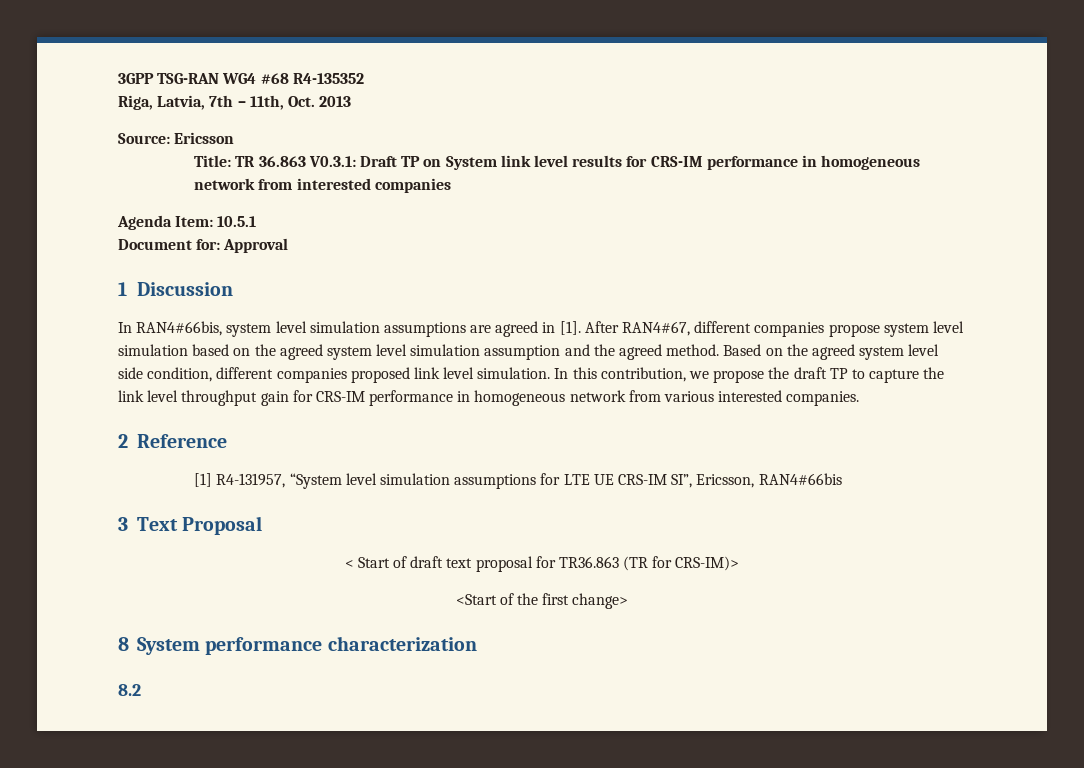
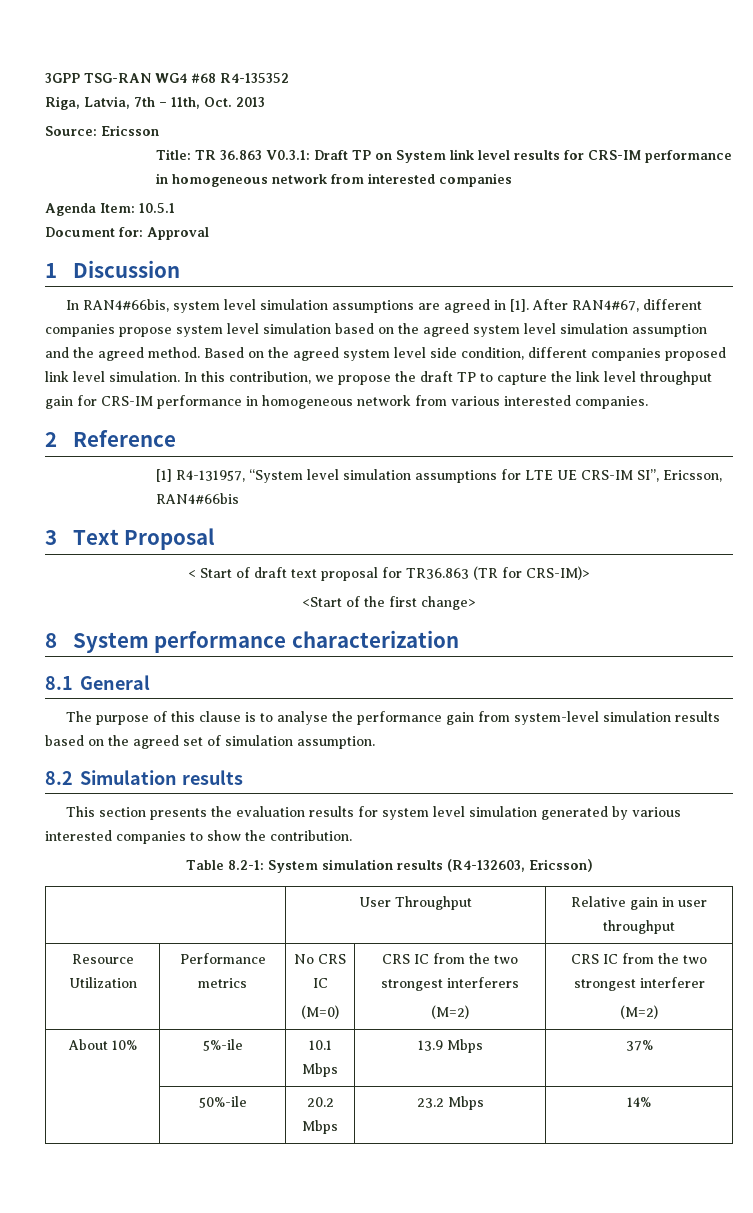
[118,684,141,696] 8.2 -> [45,675,150,690] [65,711,720,725] [45,735,375,749] [45,770,243,785] [65,806,681,820] [45,830,352,844] [185,859,593,873] [359,896,473,910] [571,896,707,910] [603,920,675,934] [71,954,134,964] [68,977,137,988] [179,953,266,964] [198,978,247,988] [294,954,347,964] [312,978,328,988] [301,1005,339,1019] [382,953,518,964] [381,977,519,991] [431,1005,470,1019] [571,953,707,964] [573,977,705,991] [620,1005,658,1019] [67,1039,137,1050] [202,1039,243,1051] [308,1040,332,1050] [302,1063,338,1077] [417,1039,483,1053] [625,1040,653,1051] [198,1096,247,1108] [306,1097,334,1107] [302,1120,338,1134] [416,1096,484,1110] [627,1097,651,1107] 8.1 General // The purpose of this clause is to analyse the performance gain from system-level simulation results based on the agreed set of simulation assumption. // 8.2 Simulation results // This section presents the evaluation results for system level simulation generated by various interested companies to show the contribution. // Table 8.2-1: System simulation results (R4-132603, Ericsson) // | User Throughput | Relative gain in user throughput // Resource Utilization | Performance metrics | No CRS IC // (M=0) | CRS IC from the two strongest interferers // (M=2) | CRS IC from the two strongest interferer // (M=2) // About 10% | 5%-ile | 10.1 Mbps | 13.9 Mbps | 37% // | 50%-ile | 20.2 Mbps | 23.2 Mbps | 14%

